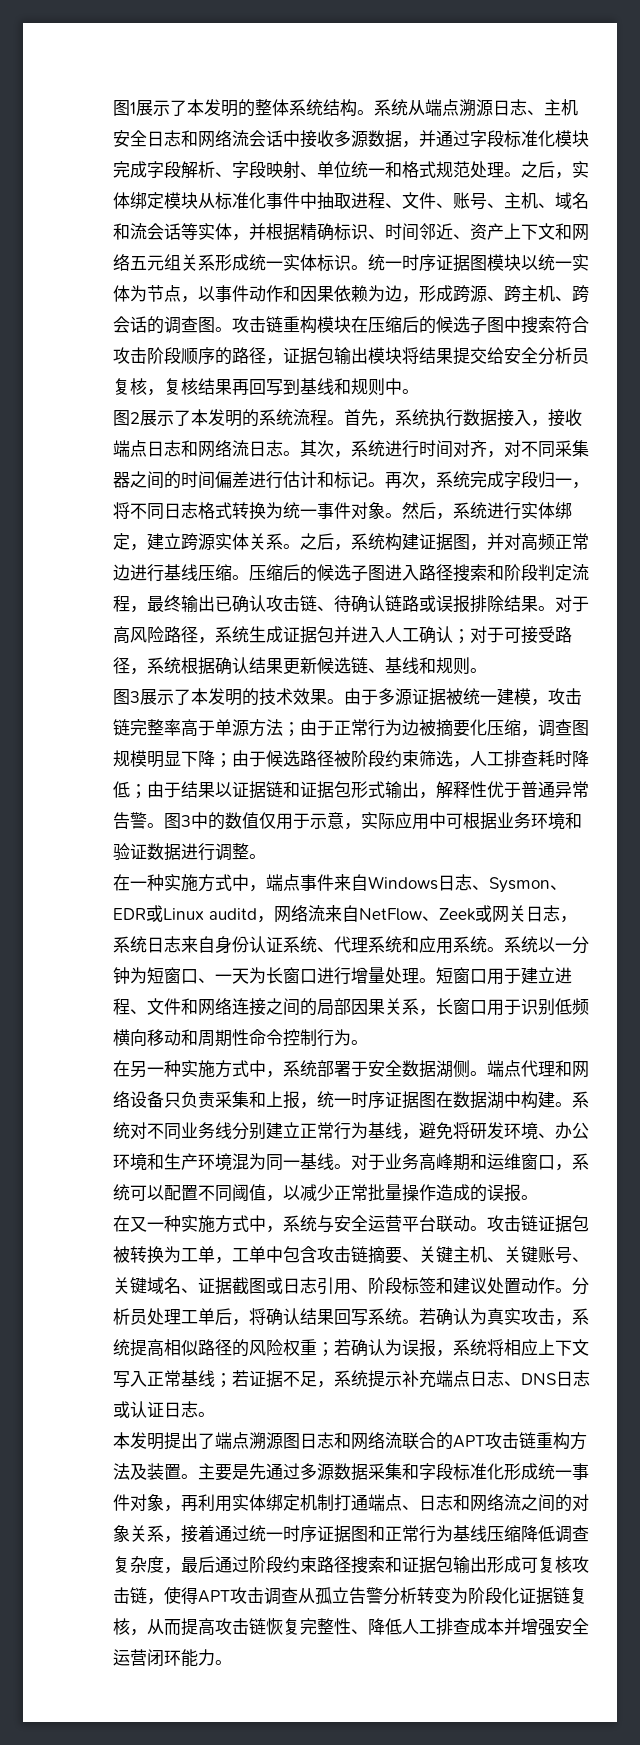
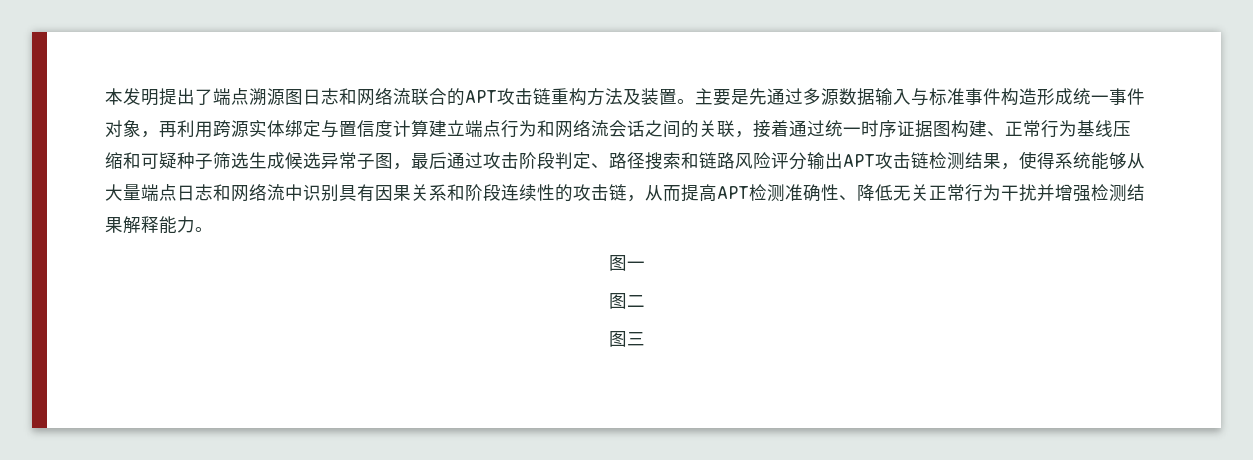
[113,99,578,117] [113,130,589,148] [113,161,589,179] [113,192,589,210] [113,223,589,241] [113,254,589,272] [113,285,589,303] [113,316,589,334] [113,347,589,365] [113,378,419,396] [113,409,582,427] [113,440,589,458] [113,471,589,489] [113,502,572,520] [113,533,589,551] [113,564,589,582] [113,595,589,613] [113,626,572,644] [113,657,487,675] [113,688,582,706] [113,719,589,737] [113,750,589,768] [113,781,589,799] [113,812,582,830] [113,843,266,861] [113,874,567,893] [113,905,577,923] [113,936,589,954] [113,967,572,985] [113,998,589,1016] [113,1029,368,1047] [113,1060,589,1078] [113,1091,589,1109] [113,1122,589,1140] [113,1153,589,1171] [113,1184,538,1202] [113,1215,589,1233] [113,1246,589,1264] [113,1277,589,1295] [113,1308,589,1326] [113,1339,589,1357] [113,1370,590,1388] [113,1401,215,1418] 图1展示了本发明的整体系统结构。系统从端点溯源日志、主机安全日志和网络流会话中接收多源数据，并通过字段标准化模块完成字段解析、字段映射、单位统一和格式规范处理。之后，实体绑定模块从标准化事件中抽取进程、文件、账号、主机、域名和流会话等实体，并根据精确标识、时间邻近、资产上下文和网络五元组关系形成统一实体标识。统一时序证据图模块以统一实体为节点，以事件动作和因果依赖为边，形成跨源、跨主机、跨会话的调查图。攻击链重构模块在压缩后的候选子图中搜索符合攻击阶段顺序的路径，证据包输出模块将结果提交给安全分析员复核，复核结果再回写到基线和规则中。 // 图2展示了本发明的系统流程。首先，系统执行数据接入，接收端点日志和网络流日志。其次，系统进行时间对齐，对不同采集器之间的时间偏差进行估计和标记。再次，系统完成字段归一，将不同日志格式转换为统一事件对象。然后，系统进行实体绑定，建立跨源实体关系。之后，系统构建证据图，并对高频正常边进行基线压缩。压缩后的候选子图进入路径搜索和阶段判定流程，最终输出已确认攻击链、待确认链路或误报排除结果。对于高风险路径，系统生成证据包并进入人工确认；对于可接受路径，系统根据确认结果更新候选链、基线和规则。 // 图3展示了本发明的技术效果。由于多源证据被统一建模，攻击链完整率高于单源方法；由于正常行为边被摘要化压缩，调查图规模明显下降；由于候选路径被阶段约束筛选，人工排查耗时降低；由于结果以证据链和证据包形式输出，解释性优于普通异常告警。图3中的数值仅用于示意，实际应用中可根据业务环境和验证数据进行调整。 // 在一种实施方式中，端点事件来自Windows日志、Sysmon、EDR或Linux auditd，网络流来自NetFlow、Zeek或网关日志，系统日志来自身份认证系统、代理系统和应用系统。系统以一分钟为短窗口、一天为长窗口进行增量处理。短窗口用于建立进程、文件和网络连接之间的局部因果关系，长窗口用于识别低频横向移动和周期性命令控制行为。 // 在另一种实施方式中，系统部署于安全数据湖侧。端点代理和网络设备只负责采集和上报，统一时序证据图在数据湖中构建。系统对不同业务线分别建立正常行为基线，避免将研发环境、办公环境和生产环境混为同一基线。对于业务高峰期和运维窗口，系统可以配置不同阈值，以减少正常批量操作造成的误报。 // 在又一种实施方式中，系统与安全运营平台联动。攻击链证据包被转换为工单，工单中包含攻击链摘要、关键主机、关键账号、关键域名、证据截图或日志引用、阶段标签和建议处置动作。分析员处理工单后，将确认结果回写系统。若确认为真实攻击，系统提高相似路径的风险权重；若确认为误报，系统将相应上下文写入正常基线；若证据不足，系统提示补充端点日志、DNS日志或认证日志。 // -> (105, 96) none
[368,1463,504,1481] 采集和字段标准化 -> [875,88,1037,106] 输入与标准事件构造
[232,1494,589,1512] [113,1525,164,1542] 实体绑定机制打通端点、日志和网络流之间的对象关系 -> [213,120,735,138] 跨源实体绑定与置信度计算建立端点行为和网络流会话之间的关联
[368,1525,385,1542] 和 -> [951,120,1005,138] 构建、
[521,1525,589,1543] [113,1556,589,1574] [113,1586,587,1605] [113,1618,589,1636] [113,1649,181,1667] 降低调查复杂度，最后通过阶段约束路径搜索和证据包输出形成可复核攻击链，使得APT攻击调查从孤立告警分析转变为阶段化证据链复核，从而提高攻击链恢复完整性、降低人工排查成本并增强安全运营闭环 -> [123,151,1145,170] [105,184,1145,202] [105,216,159,234] 和可疑种子筛选生成候选异常子图，最后通过攻击阶段判定、路径搜索和链路风险评分输出APT攻击链检测结果，使得系统能够从大量端点日志和网络流中识别具有因果关系和阶段连续性的攻击链，从而提高APT检测准确性、降低无关正常行为干扰并增强检测结果解释
(232, 1662) none -> [608,255,645,271] [608,293,645,309] [608,331,645,347] // 图一 // 图二 // 图三

